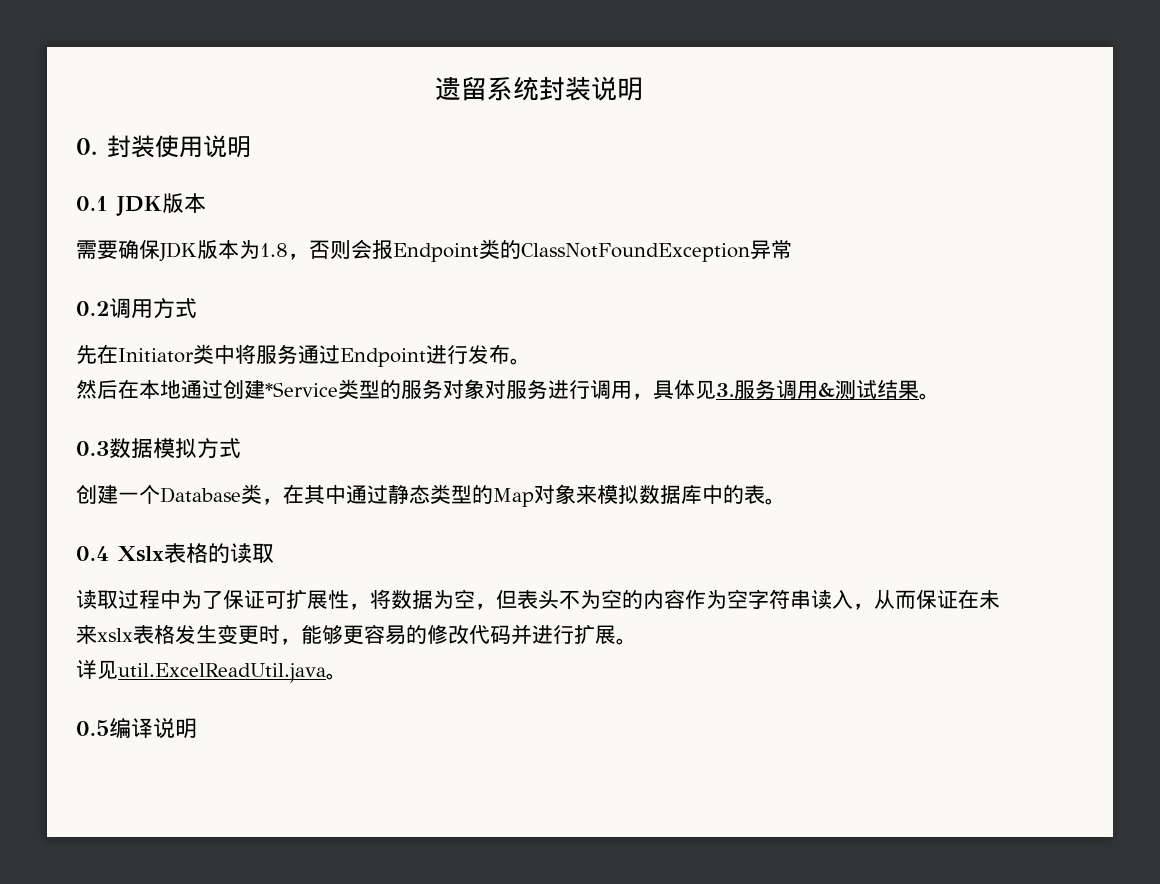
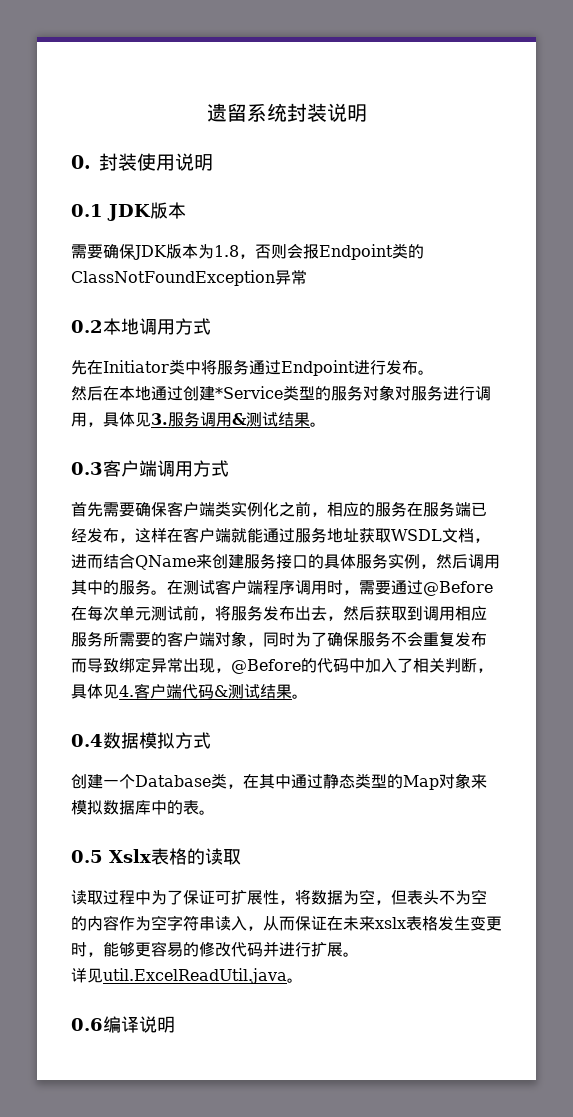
(109, 308) none -> [103,318,139,335] 本地
(109, 448) none -> [103,460,229,477] [71,501,487,517] [71,527,490,543] [71,553,500,570] [71,579,493,596] [71,605,487,621] [71,631,487,647] [71,657,493,674] [71,683,308,699] [71,734,103,747] 客户端调用方式 // 首先需要确保客户端类实例化之前，相应的服务在服务端已经发布，这样在客户端就能通过服务地址获取WSDL文档，进而结合QName来创建服务接口的具体服务实例，然后调用其中的服务。在测试客户端程序调用时，需要通过@Before在每次单元测试前，将服务发布出去，然后获取到调用相应服务所需要的客户端对象，同时为了确保服务不会重复发布而导致绑定异常出现，@Before的代码中加入了相关判断，具体见4.客户端代码&测试结果。 // 0.4
[76,546,109,561] 0.4 -> [71,850,103,863] 0.5
[76,720,109,736] 0.5 -> [71,1018,103,1031] 0.6

